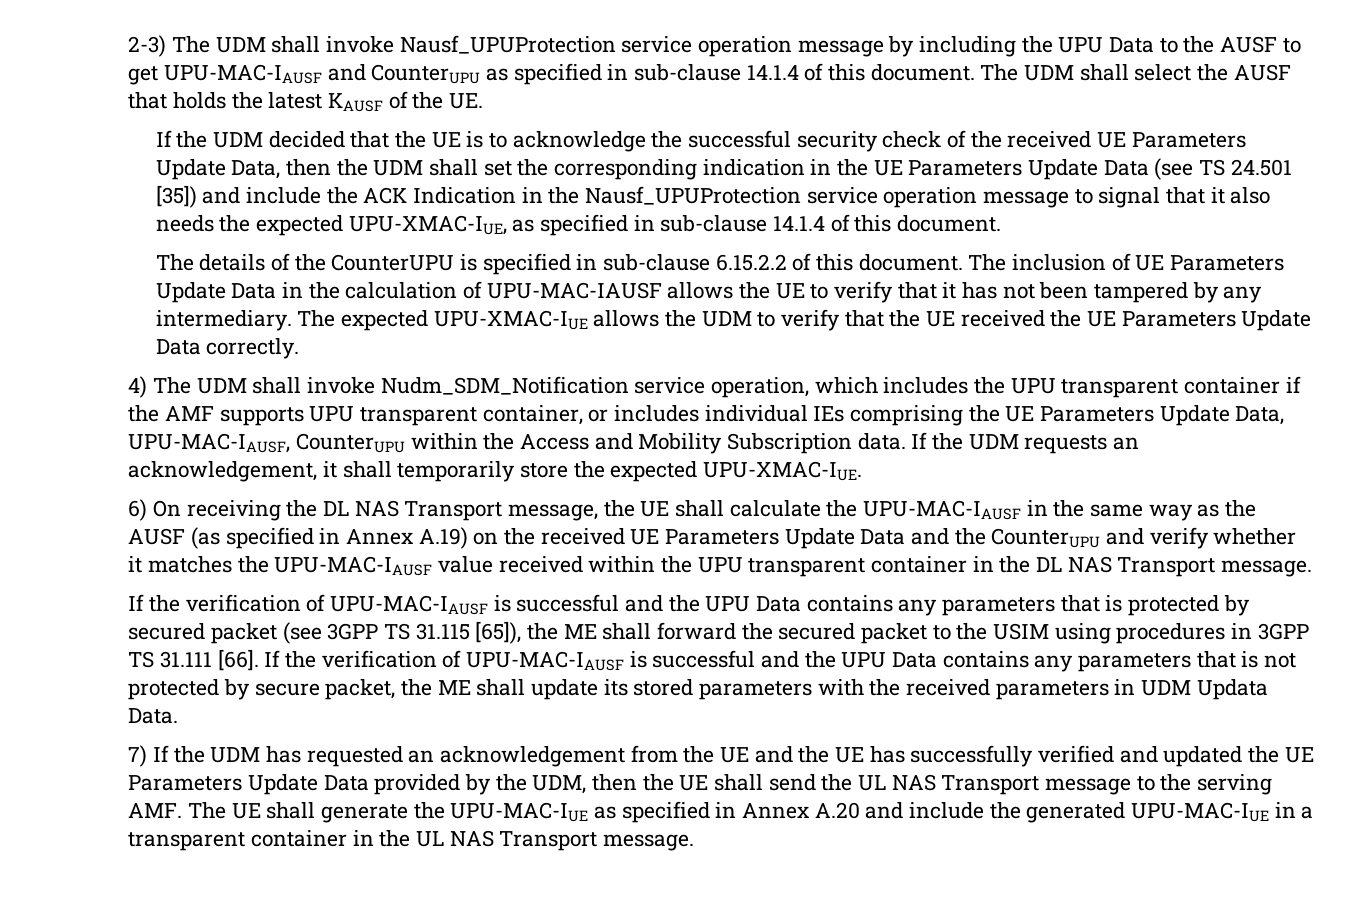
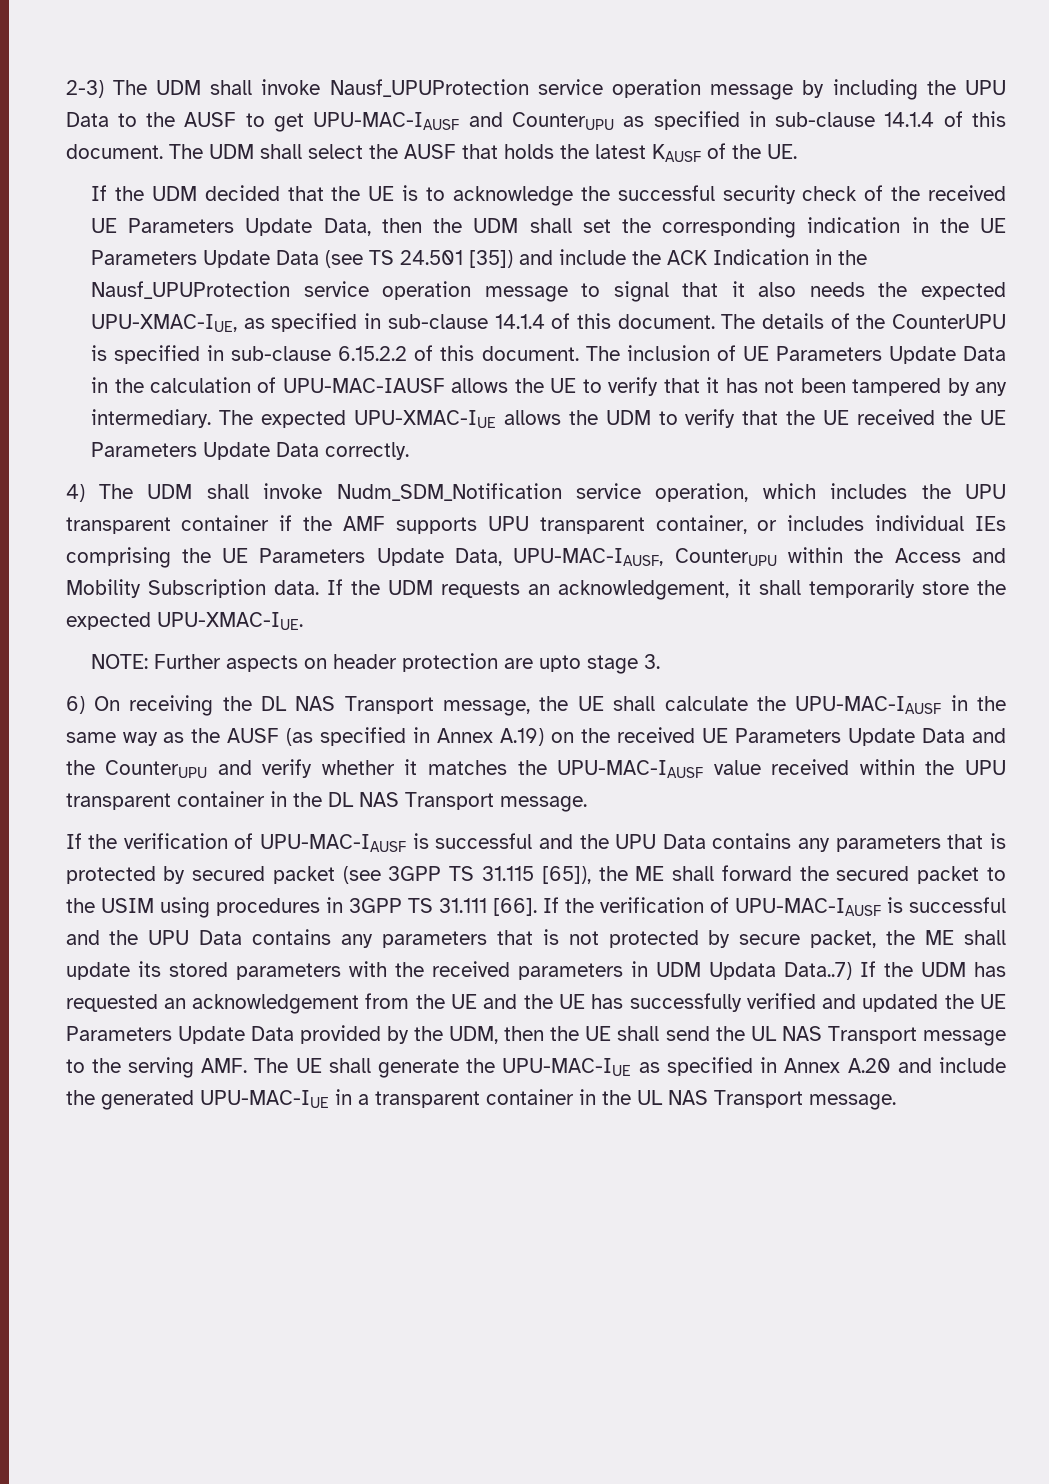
(1001, 223) // -> (715, 321) none
(862, 471) none -> [91,653,661,674] // NOTE: Further aspects on header protection are upto stage 3.
[128,708,179,724] [128,745,148,767] Data. // 7) -> [783,962,852,980] Data..7)

